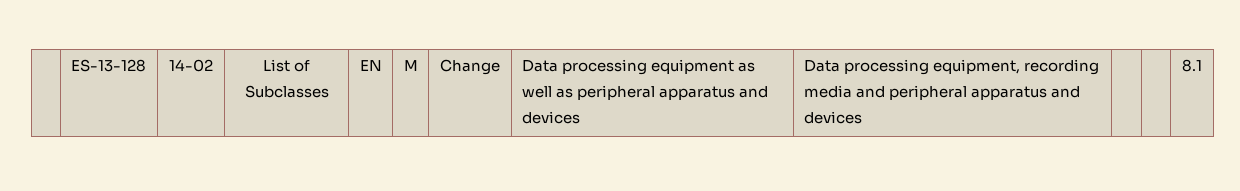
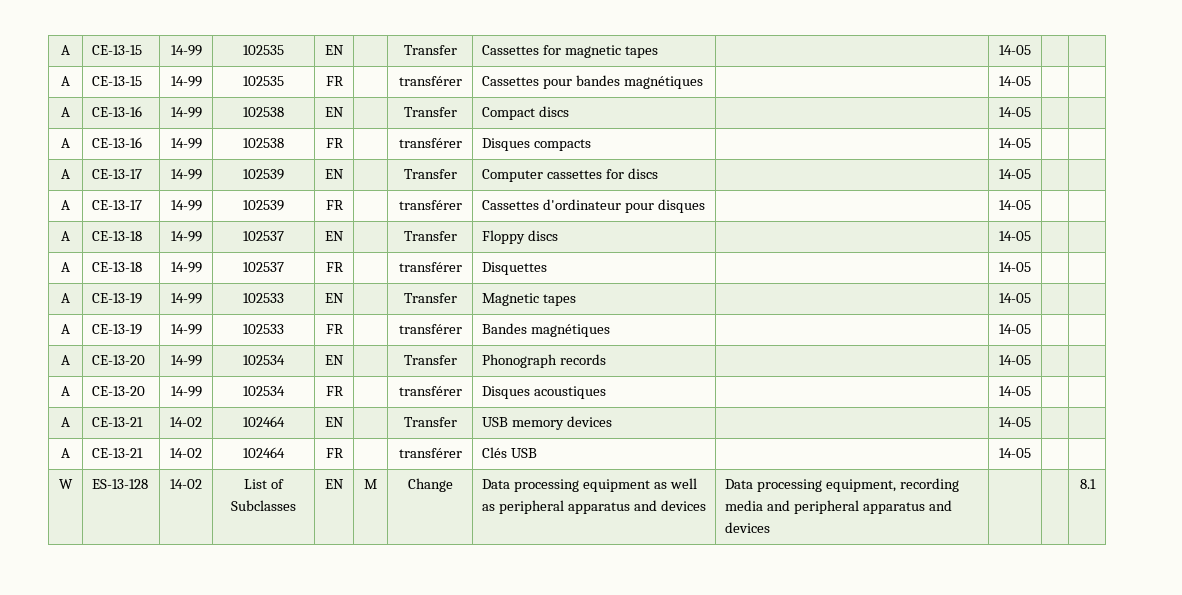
(70, 65) none -> [61,45,70,55] [92,45,143,55] [170,45,202,56] [243,45,284,55] [325,45,344,55] [403,45,457,55] [482,45,658,58] [999,45,1031,55] [61,76,70,86] [92,76,143,86] [170,76,202,87] [243,76,284,86] [325,76,344,86] [398,76,462,86] [482,75,703,89] [999,76,1031,86] [61,107,70,117] [92,106,143,117] [170,107,202,118] [243,107,284,117] [325,107,344,117] [403,107,457,117] [482,106,570,120] [999,107,1031,117] [61,138,70,148] [92,137,143,148] [170,138,202,149] [243,138,284,148] [325,138,344,148] [398,138,462,148] [482,138,592,151] [999,138,1031,148] [61,169,70,179] [92,169,143,179] [170,169,202,180] [243,169,284,180] [325,169,344,179] [403,169,457,179] [482,168,658,182] [999,169,1031,179] [61,200,70,210] [92,200,143,210] [170,200,202,211] [243,200,284,211] [325,200,344,210] [398,200,462,210] [482,199,705,213] [999,200,1031,210] [61,231,70,241] [92,231,143,241] [170,231,202,242] [243,231,284,241] [325,231,344,241] [403,231,457,241] [482,230,559,244] [999,231,1031,241] [61,262,70,272] [92,262,143,272] [170,262,202,273] [243,262,284,272] [325,262,344,272] [398,262,462,272] [482,262,548,275] [999,262,1031,272] [61,293,70,303] [92,293,143,304] [170,293,202,304] [243,293,284,303] [325,293,344,303] [403,293,457,303] [482,293,577,306] [999,293,1031,303] [61,324,70,334] [92,324,143,335] [170,324,202,335] [243,324,284,334] [325,324,344,334] [398,324,462,334] [482,323,611,337] [999,324,1031,334] [61,355,70,365] [92,355,146,365] [170,355,202,366] [243,355,285,365] [325,355,344,365] [403,355,457,365] [482,354,607,368] [999,355,1031,365] [61,386,70,396] [92,386,146,396] [170,386,202,397] [243,386,285,396] [325,386,344,396] [398,386,462,396] [482,386,607,399] [999,386,1031,396] [61,417,70,427] [92,417,144,427] [170,417,202,427] [243,416,285,427] [325,417,344,427] [403,417,457,427] [482,416,612,430] [999,417,1031,427] [61,448,70,458] [92,448,144,458] [170,448,202,458] [243,447,285,458] [325,448,344,458] [398,448,462,458] [482,447,538,458] [999,448,1031,458] [59,479,73,489] A | CE-13-15 | 14-99 | 102535 | EN | | Transfer | Cassettes for magnetic tapes | | 14-05 | | // A | CE-13-15 | 14-99 | 102535 | FR | | transférer | Cassettes pour bandes magnétiques | | 14-05 | | // A | CE-13-16 | 14-99 | 102538 | EN | | Transfer | Compact discs | | 14-05 | | // A | CE-13-16 | 14-99 | 102538 | FR | | transférer | Disques compacts | | 14-05 | | // A | CE-13-17 | 14-99 | 102539 | EN | | Transfer | Computer cassettes for discs | | 14-05 | | // A | CE-13-17 | 14-99 | 102539 | FR | | transférer | Cassettes d'ordinateur pour disques | | 14-05 | | // A | CE-13-18 | 14-99 | 102537 | EN | | Transfer | Floppy discs | | 14-05 | | // A | CE-13-18 | 14-99 | 102537 | FR | | transférer | Disquettes | | 14-05 | | // A | CE-13-19 | 14-99 | 102533 | EN | | Transfer | Magnetic tapes | | 14-05 | | // A | CE-13-19 | 14-99 | 102533 | FR | | transférer | Bandes magnétiques | | 14-05 | | // A | CE-13-20 | 14-99 | 102534 | EN | | Transfer | Phonograph records | | 14-05 | | // A | CE-13-20 | 14-99 | 102534 | FR | | transférer | Disques acoustiques | | 14-05 | | // A | CE-13-21 | 14-02 | 102464 | EN | | Transfer | USB memory devices | | 14-05 | | // A | CE-13-21 | 14-02 | 102464 | FR | | transférer | Clés USB | | 14-05 | | // W

